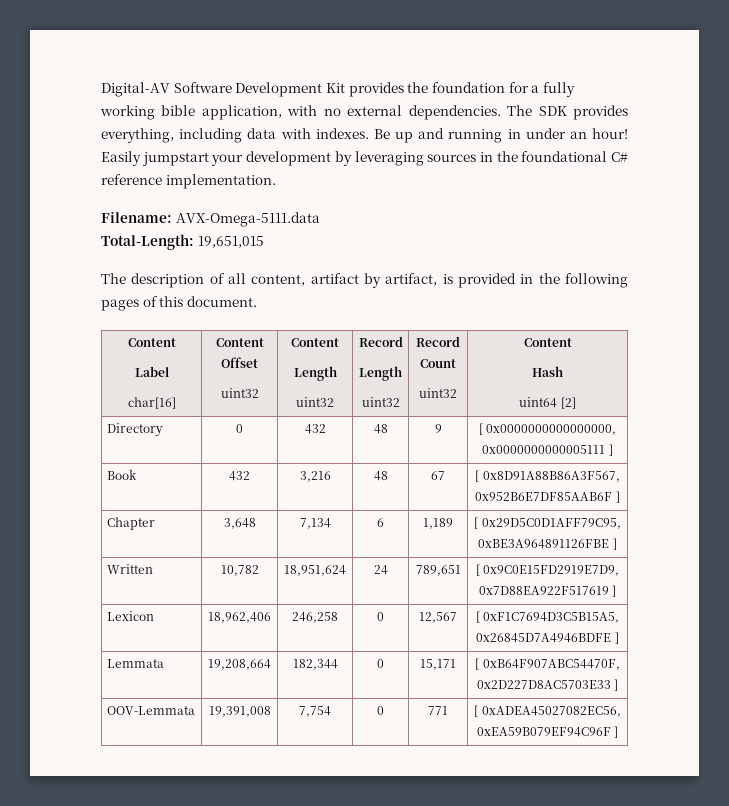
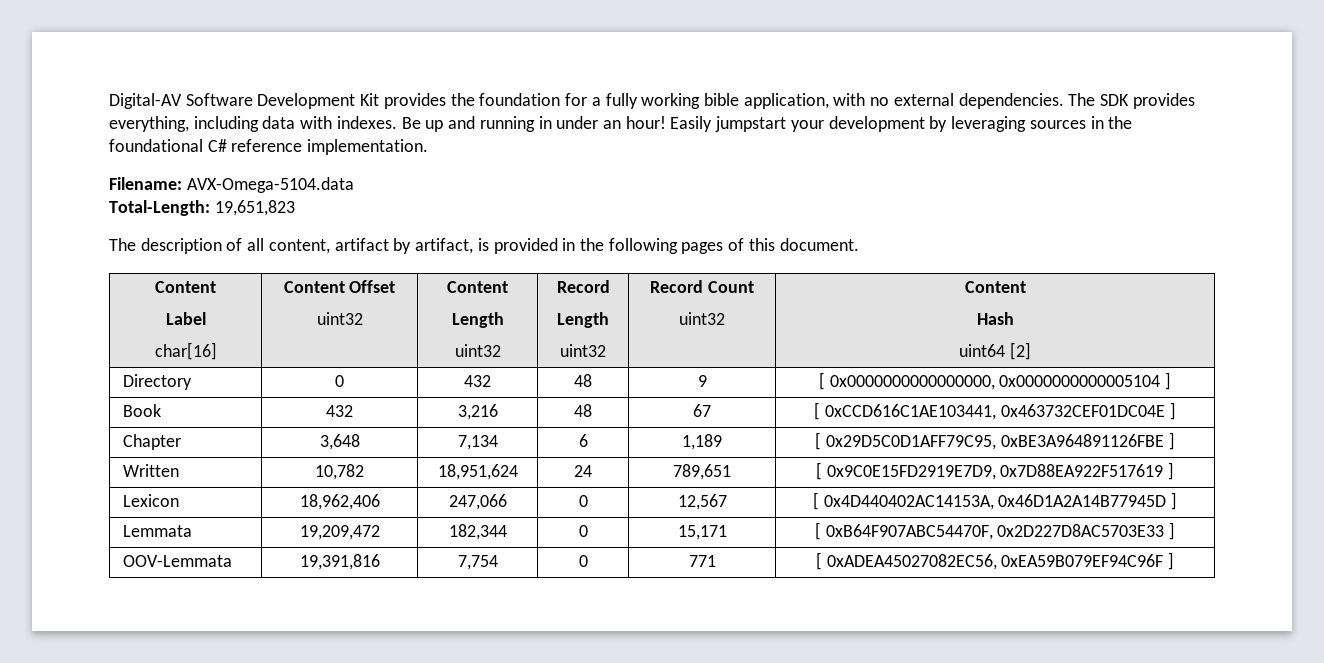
[175,212,320,227] AVX-Omega-5111.data -> [186,177,354,193] AVX-Omega-5104.data
[197,236,264,248] 19,651,015 -> [214,200,295,216] 19,651,823
[482,445,606,454] 0x0000000000005111 -> [999,375,1161,387] 0x0000000000005104
[482,471,620,482] [475,492,613,501] 0x8D91A88B86A3F567, 0x952B6E7DF85AAB6F -> [825,404,1165,420] 0xCCD616C1AE103441, 0x463732CEF01DC04E
[292,612,338,623] 246,258 -> [448,494,507,510] 247,066
[483,612,620,623] [476,633,612,643] 0xF1C7694D3C5B15A5, 0x26845D7A4946BDFE -> [823,494,1167,510] 0x4D440402AC14153A, 0x46D1A2A14B77945D
[208,659,271,670] 19,208,664 -> [299,525,380,540] 19,209,472
[208,706,271,717] 19,391,008 -> [299,554,380,570] 19,391,816

